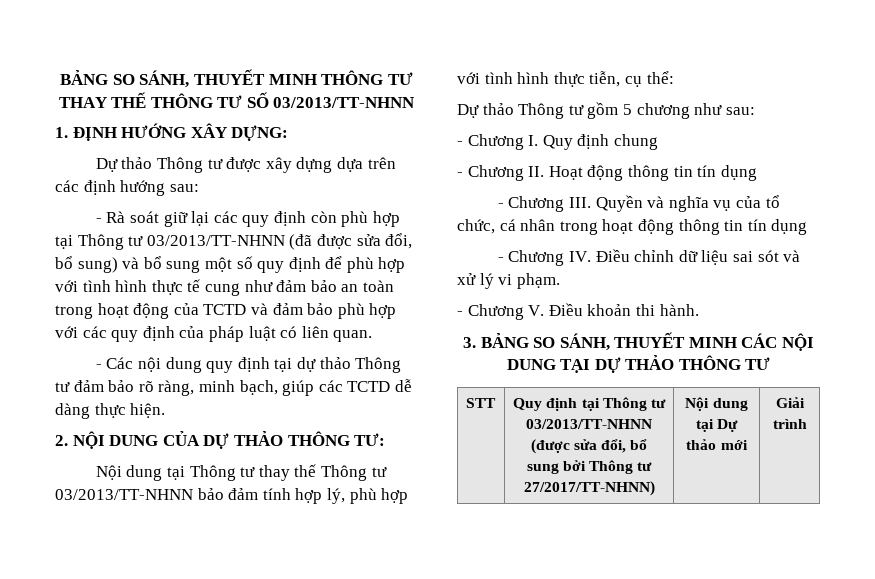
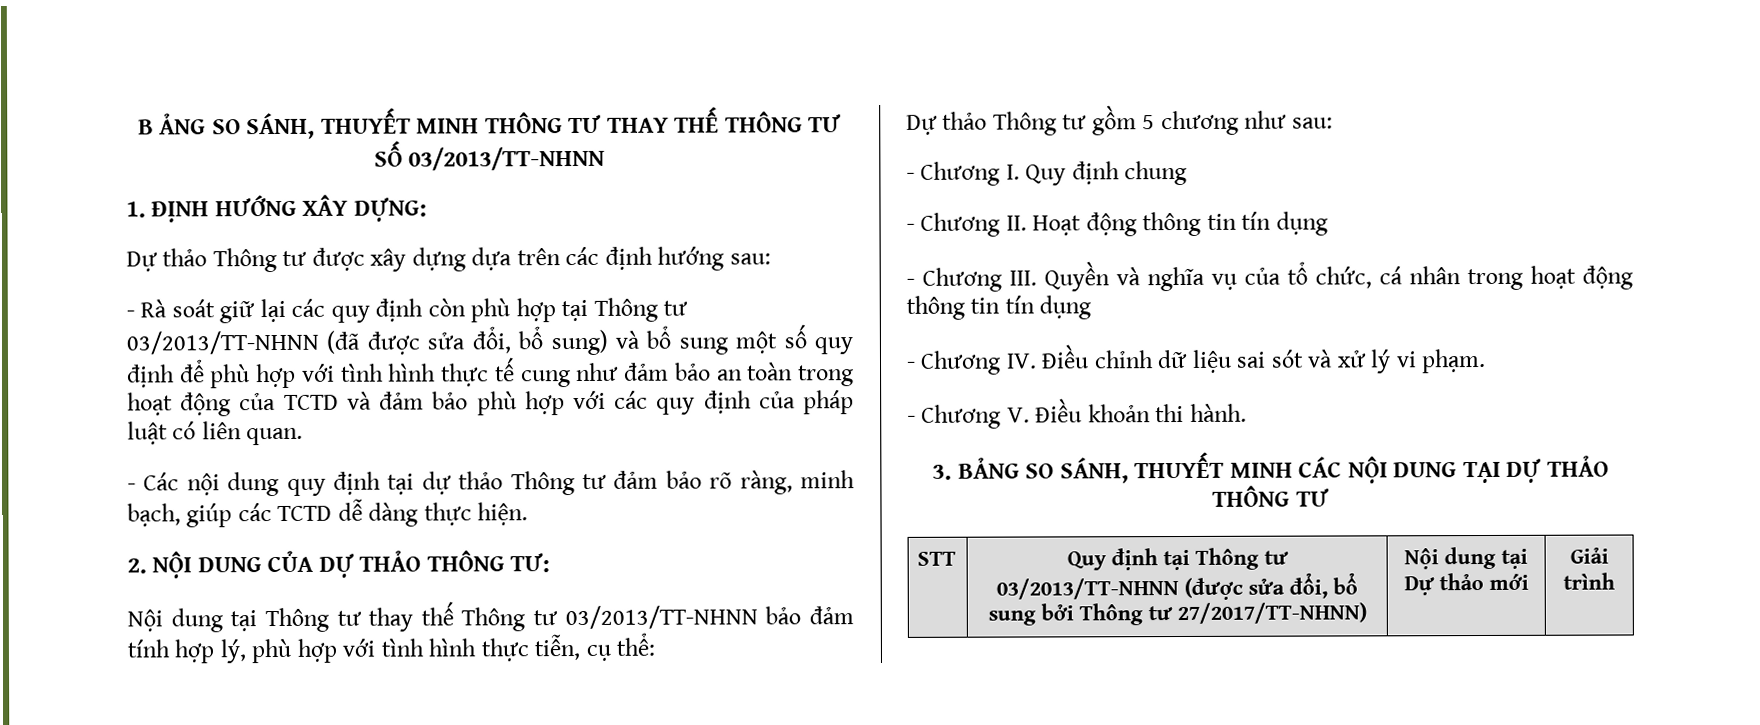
[60,70,109,85] BẢNG -> [137,113,207,135] B ẢNG

